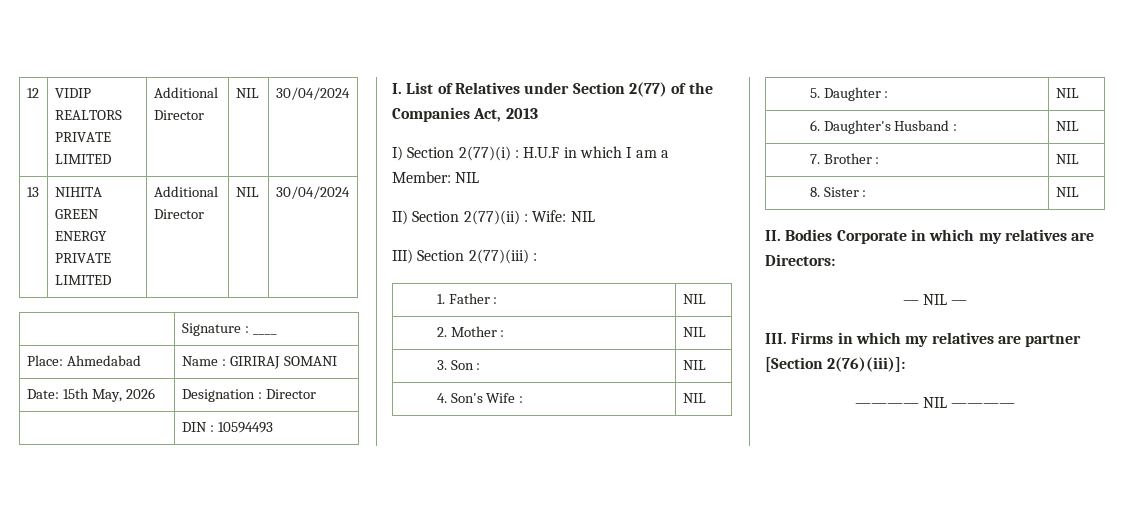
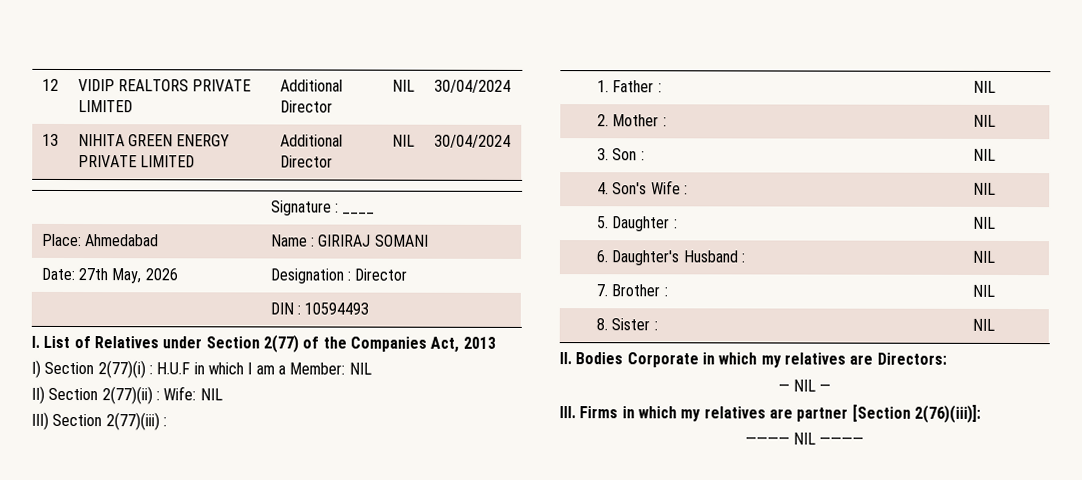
[62,388,89,399] 15th -> [77,268,108,281] 27th

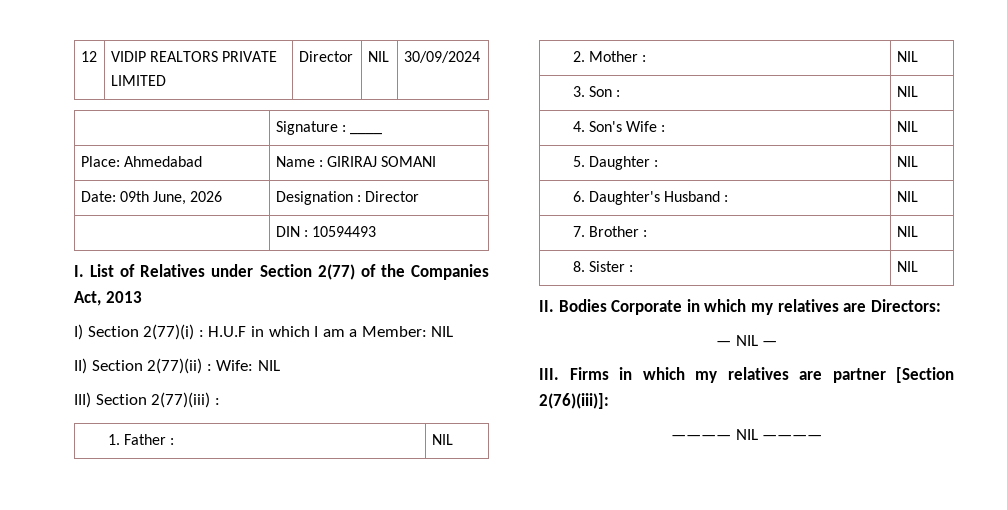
[279,79,343,92] [279,100,333,113] [391,79,415,92] [433,79,511,93] [41,133,59,146] [77,134,231,147] [77,155,195,168] [279,134,343,147] [279,155,333,168] [391,134,415,147] [433,134,511,148] Additional Director | NIL | 30/04/2024 // 13 | NIHITA GREEN ENERGY PRIVATE LIMITED | Additional Director | NIL | 30/04/2024 -> [298,51,353,62] [367,51,389,62] [403,51,480,63] Director | NIL | 30/09/2024
[77,268,142,284] 27th May, -> [120,191,187,205] 09th June,

